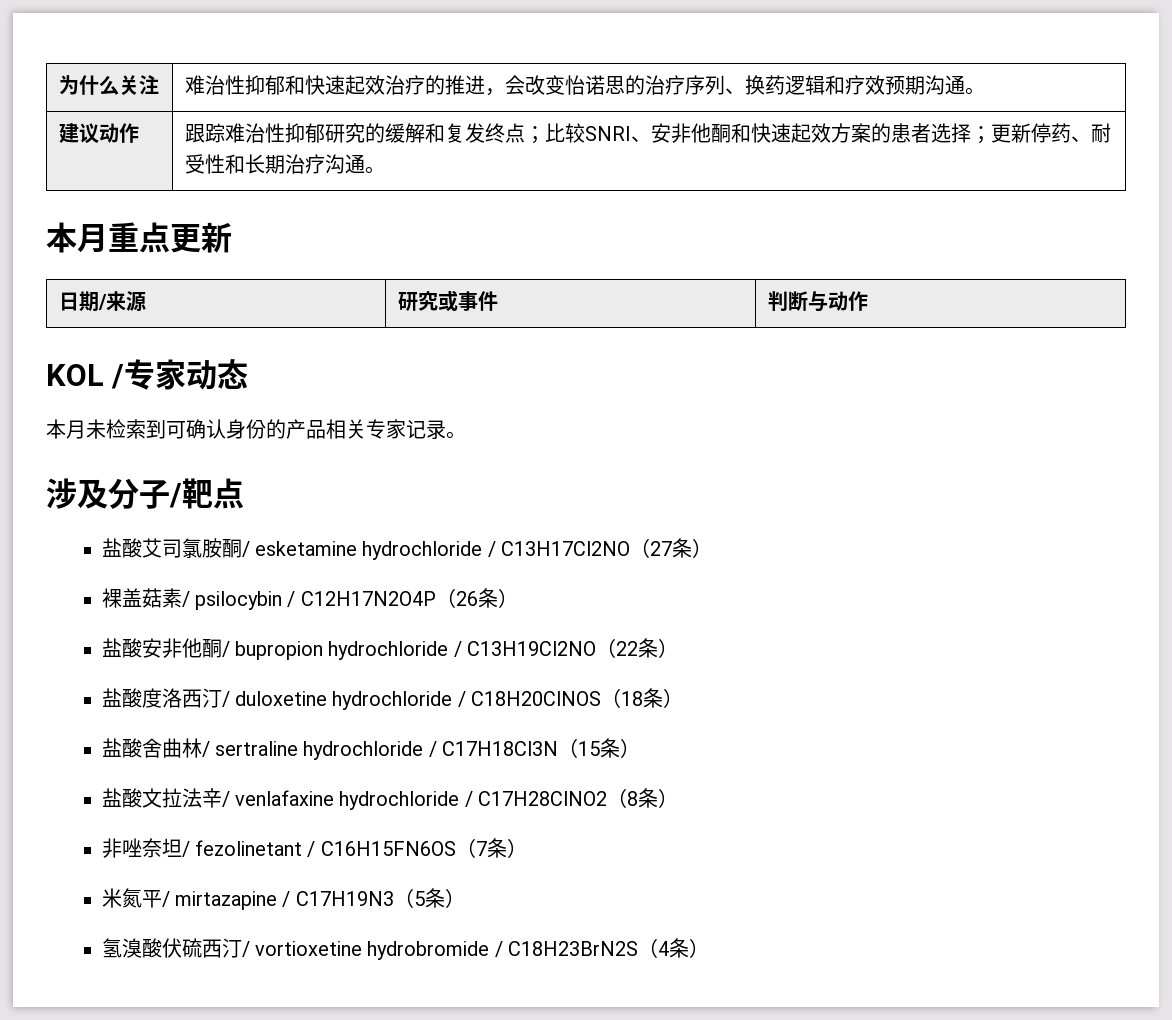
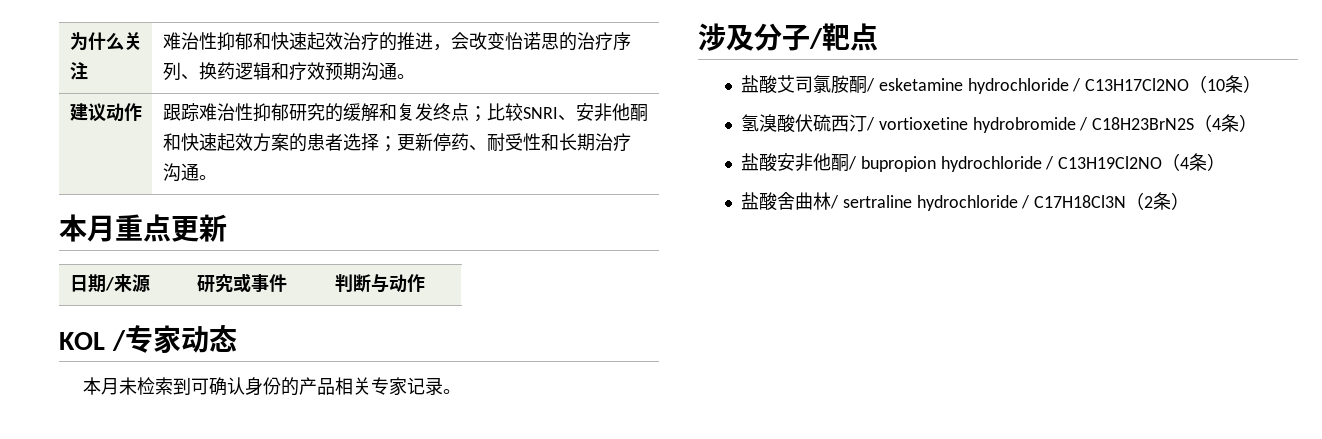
[650,538,713,558] [101,588,518,610] [101,638,679,660] [101,688,684,710] [101,738,641,760] [101,788,679,810] [101,838,527,858] [101,888,425,910] 27条） // 裸盖菇素/ psilocybin / C12H17N2O4P（26条） // 盐酸安非他酮/ bupropion hydrochloride / C13H19Cl2NO（22条） // 盐酸度洛西汀/ duloxetine hydrochloride / C18H20ClNOS（18条） // 盐酸舍曲林/ sertraline hydrochloride / C17H18Cl3N（15条） // 盐酸文拉法辛/ venlafaxine hydrochloride / C17H28ClNO2（8条） // 非唑奈坦/ fezolinetant / C16H15FN6OS（7条） // 米氮平/ mirtazapine / C17H19N3（5 -> [1207,79,1226,91] 10
(710, 948) none -> [740,153,1226,172] [740,192,1190,211] // 盐酸安非他酮/ bupropion hydrochloride / C13H19Cl2NO（4条） // 盐酸舍曲林/ sertraline hydrochloride / C17H18Cl3N（2条）

